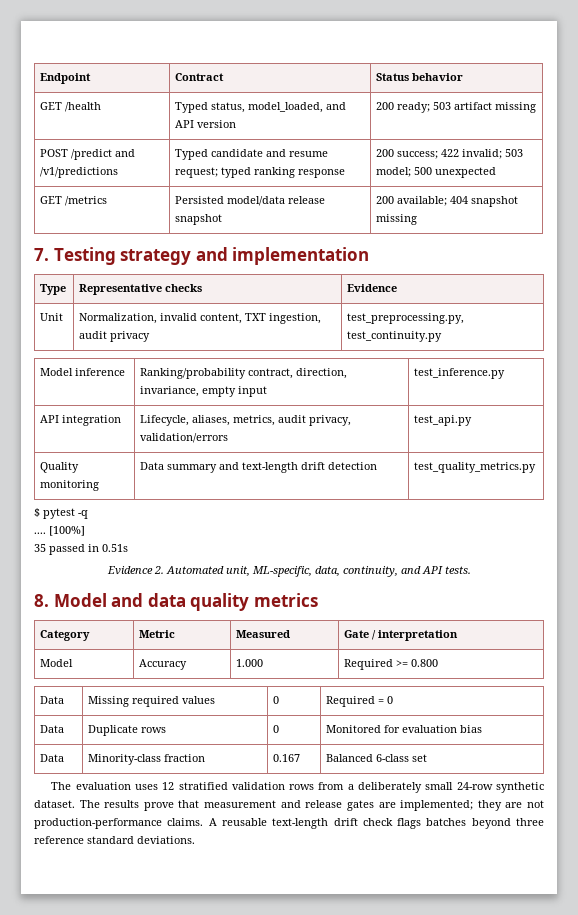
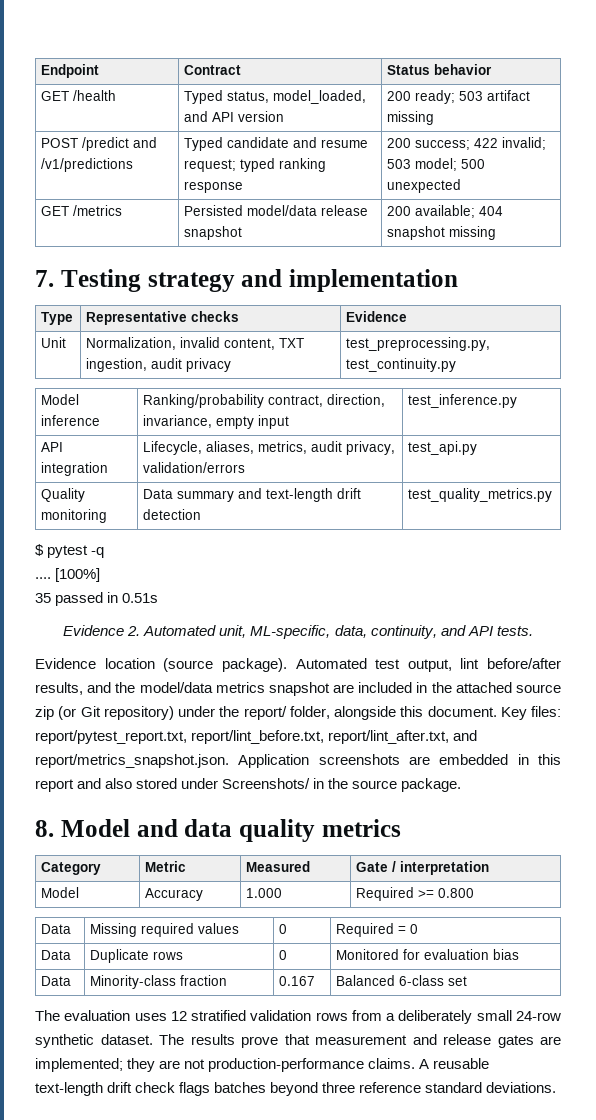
(471, 570) none -> [35,658,561,672] [35,682,561,696] [35,706,561,720] [35,730,478,744] [35,754,561,768] [35,778,462,792] // Evidence location (source package). Automated test output, lint before/after results, and the model/data metrics snapshot are included in the attached source zip (or Git repository) under the report/ folder, alongside this document. Key files: report/pytest_report.txt, report/lint_before.txt, report/lint_after.txt, and report/metrics_snapshot.json. Application screenshots are embedded in this report and also stored under Screenshots/ in the source package.

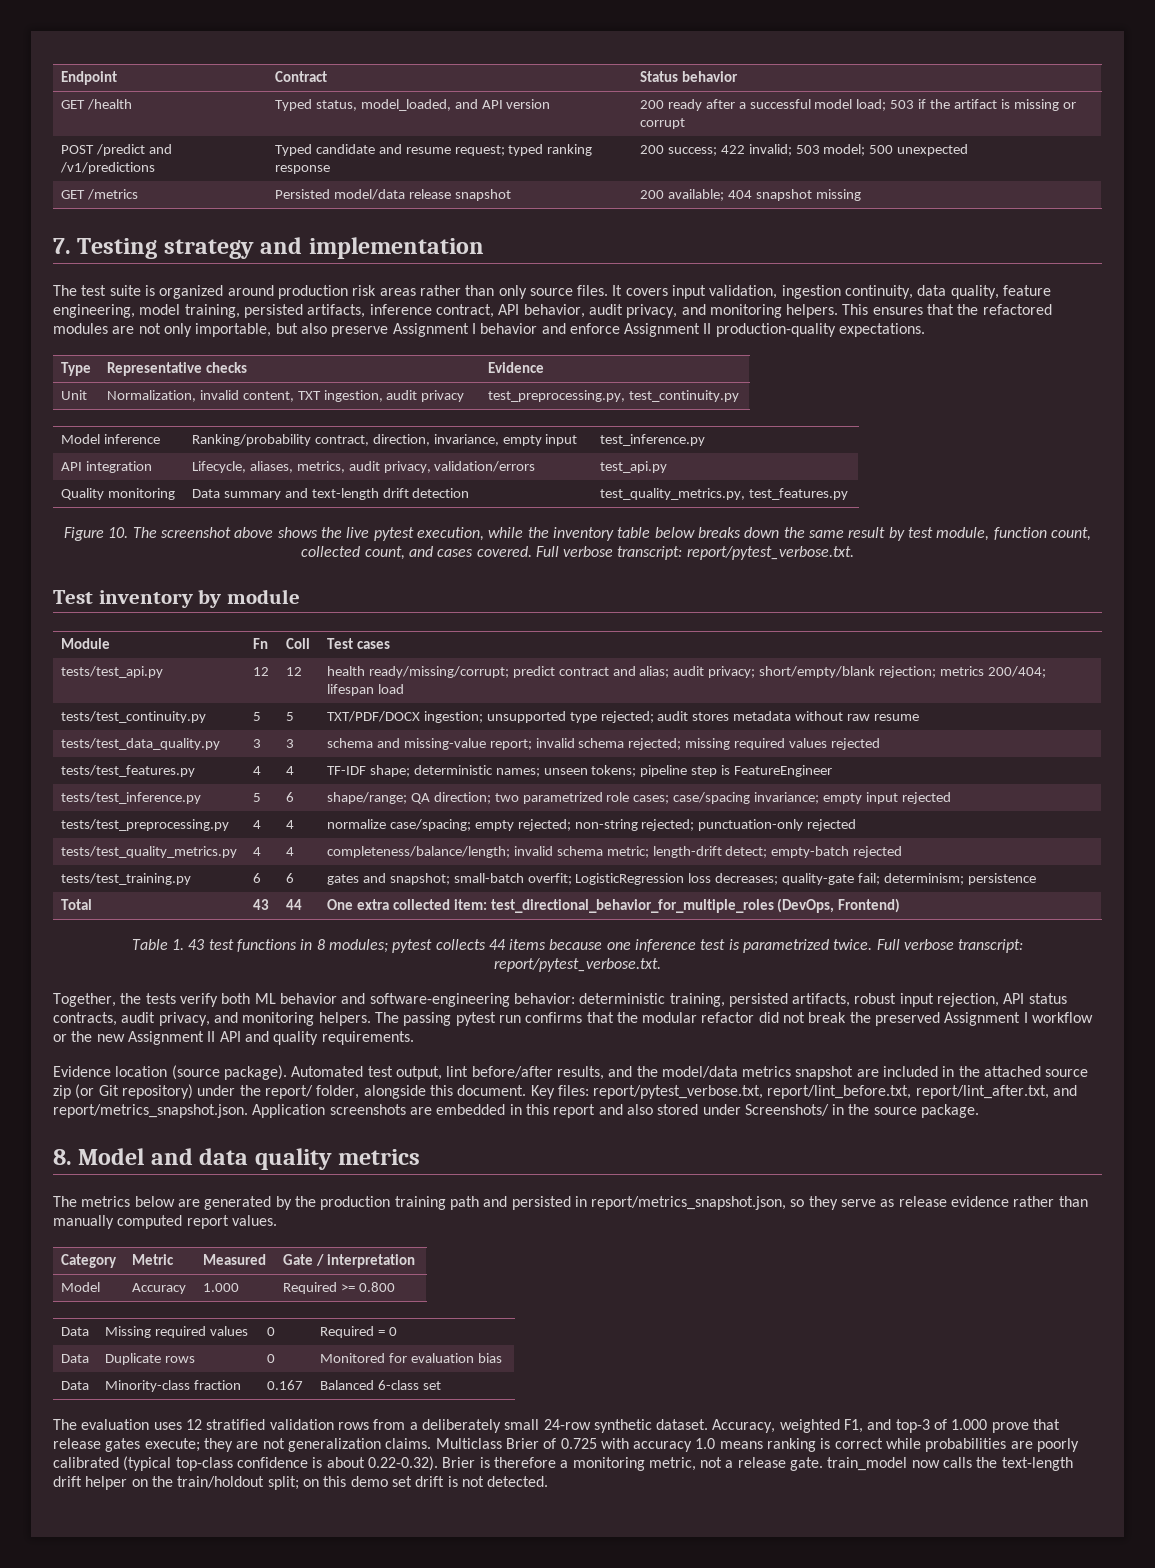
[415,90,531,104] [387,111,435,125] ready; 503 artifact missing -> [667,99,1076,111] [639,118,685,129] ready after a successful model load; 503 if the artifact is missing or corrupt
(458, 280) none -> [53,285,1052,299] [53,304,1052,318] [53,323,926,337] // The test suite is organized around production risk areas rather than only source files. It covers input validation, ingestion continuity, data quality, feature engineering, model training, persisted artifacts, inference contract, API behavior, audit privacy, and monitoring helpers. This ensures that the refactored modules are not only importable, but also preserve Assignment I behavior and enforce Assignment II production-quality expectations.
[408,488,553,502] [35,544,105,558] [35,568,101,582] [35,592,159,606] [63,625,533,639] test_quality_metrics.py // $ pytest -q // .... [100%] // 35 passed in 0.51s // Evidence 2. Automated unit, ML-specific, data, continuity, and API tests. -> [599,488,848,500] [64,527,1091,541] [301,546,854,560] [53,589,300,608] [60,638,110,649] [252,638,268,649] [285,638,310,649] [326,638,390,649] [60,666,163,678] [252,667,269,676] [285,667,302,676] [326,666,1046,678] [326,684,404,696] [60,711,206,723] [252,712,261,721] [285,712,294,721] [326,711,920,723] [60,738,220,750] [252,739,261,748] [285,739,294,748] [326,738,881,750] [60,765,195,777] [252,766,261,775] [285,766,294,775] [326,765,833,777] [60,792,201,804] [252,793,261,802] [285,792,294,802] [326,792,951,804] [60,819,229,831] [252,820,261,829] [285,820,294,829] [326,819,857,831] [60,846,237,858] [252,847,261,856] [285,847,294,856] [326,846,903,858] [60,873,191,885] [252,873,261,883] [285,873,294,883] [326,873,1036,885] [60,899,92,910] [252,899,269,910] [285,899,302,910] [326,898,901,913] [131,939,1024,953] [494,958,661,972] [53,993,1067,1007] [53,1012,1094,1026] [53,1031,414,1045] test_quality_metrics.py, test_features.py // Figure 10. The screenshot above shows the live pytest execution, while the inventory table below breaks down the same result by test module, function count, collected count, and cases covered. Full verbose transcript: report/pytest_verbose.txt. // Test inventory by module // Module | Fn | Coll | Test cases // tests/test_api.py | 12 | 12 | health ready/missing/corrupt; predict contract and alias; audit privacy; short/empty/blank rejection; metrics 200/404; lifespan load // tests/test_continuity.py | 5 | 5 | TXT/PDF/DOCX ingestion; unsupported type rejected; audit stores metadata without raw resume // tests/test_data_quality.py | 3 | 3 | schema and missing-value report; invalid schema rejected; missing required values rejected // tests/test_features.py | 4 | 4 | TF-IDF shape; deterministic names; unseen tokens; pipeline step is FeatureEngineer // tests/test_inference.py | 5 | 6 | shape/range; QA direction; two parametrized role cases; case/spacing invariance; empty input rejected // tests/test_preprocessing.py | 4 | 4 | normalize case/spacing; empty rejected; non-string rejected; punctuation-only rejected // tests/test_quality_metrics.py | 4 | 4 | completeness/balance/length; invalid schema metric; length-drift detect; empty-batch rejected // tests/test_training.py | 6 | 6 | gates and snapshot; small-batch overfit; LogisticRegression loss decreases; quality-gate fail; determinism; persistence // Total | 43 | 44 | One extra collected item: test_directional_behavior_for_multiple_roles (DevOps, Frontend) // Table 1. 43 test functions in 8 modules; pytest collects 44 items because one inference test is parametrized twice. Full verbose transcript: report/pytest_verbose.txt. // Together, the tests verify both ML behavior and software-engineering behavior: deterministic training, persisted artifacts, robust input rejection, API status contracts, audit privacy, and monitoring helpers. The passing pytest run confirms that the modular refactor did not break the preserved Assignment I workflow or the new Assignment II API and quality requirements.
[35,730,187,744] report/pytest_report.txt, -> [593,1085,764,1099] report/pytest_verbose.txt,
(401, 828) none -> [53,1196,1088,1210] [53,1215,277,1229] // The metrics below are generated by the production training path and persisted in report/metrics_snapshot.json, so they serve as release evidence rather than manually computed report values.
[159,1034,561,1048] [35,1058,490,1072] [35,1082,557,1096] The results prove that measurement and release gates are implemented; they are not production-performance claims. A reusable text-length drift check flags batches beyond three reference standard deviations. -> [712,1419,1061,1433] [53,1438,1080,1452] [53,1456,1073,1471] [53,1476,549,1490] Accuracy, weighted F1, and top-3 of 1.000 prove that release gates execute; they are not generalization claims. Multiclass Brier of 0.725 with accuracy 1.0 means ranking is correct while probabilities are poorly calibrated (typical top-class confidence is about 0.22-0.32). Brier is therefore a monitoring metric, not a release gate. train_model now calls the text-length drift helper on the train/holdout split; on this demo set drift is not detected.

